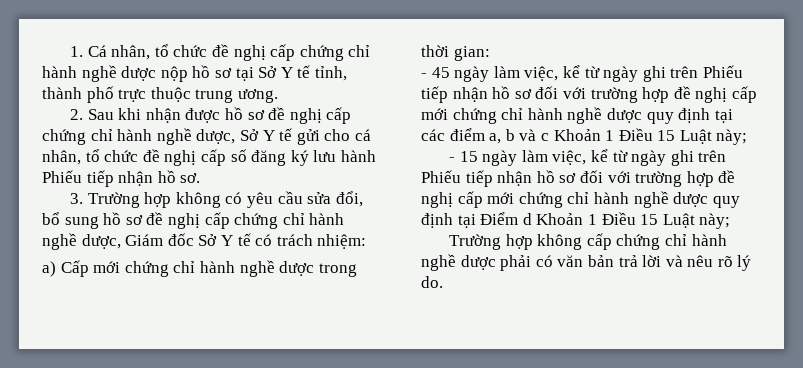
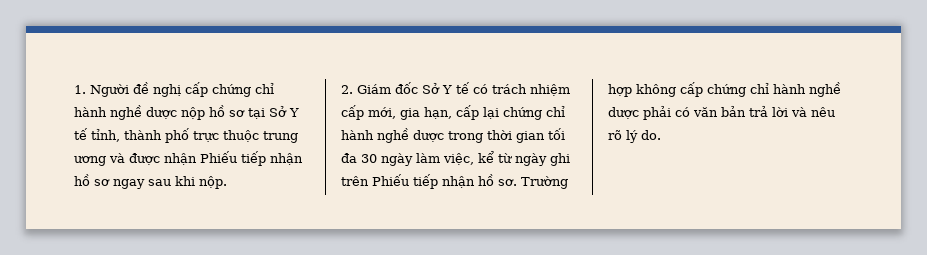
[87,44,208,60] Cá nhân, tổ chức -> [90,84,129,97] Người
[237,89,278,103] [70,107,352,124] [42,128,371,145] [42,149,376,166] [42,170,201,187] [70,191,363,208] [42,212,345,229] [42,233,121,250] ương. // 2. Sau khi nhận được hồ sơ đề nghị cấp chứng chỉ hành nghề dược, Sở Y tế gửi cho cá nhân, tổ chức đề nghị cấp số đăng ký lưu hành Phiếu tiếp nhận hồ sơ. // 3. Trường hợp không có yêu cầu sửa đổi, bổ sung hồ sơ đề nghị cấp chứng chỉ hành nghề dược, -> [74,151,303,166] [74,174,227,189] [341,85,353,94] ương và được nhận Phiếu tiếp nhận hồ sơ ngay sau khi nộp. // 2.
[317,234,367,249] [42,260,121,277] nhiệm: // a) Cấp mới -> [530,84,570,96] [341,105,499,120] nhiệm cấp mới, gia hạn, cấp lại
[453,46,490,61] [421,67,450,78] gian: // - 45 -> [516,128,565,143] [341,153,377,163] gian tối đa 30
[514,86,757,103] [421,107,733,124] [421,128,748,145] [449,149,727,166] [421,170,736,187] [421,191,740,208] [421,212,731,229] sơ đối với trường hợp đề nghị cấp mới chứng chỉ hành nghề dược quy định tại các điểm a, b và c Khoản 1 Điều 15 Luật này; // - 15 ngày làm việc, kể từ ngày ghi trên Phiếu tiếp nhận hồ sơ đối với trường hợp đề nghị cấp mới chứng chỉ hành nghề dược quy định tại Điểm d Khoản 1 Điều 15 Luật này; // -> [498,179,517,186] sơ.

